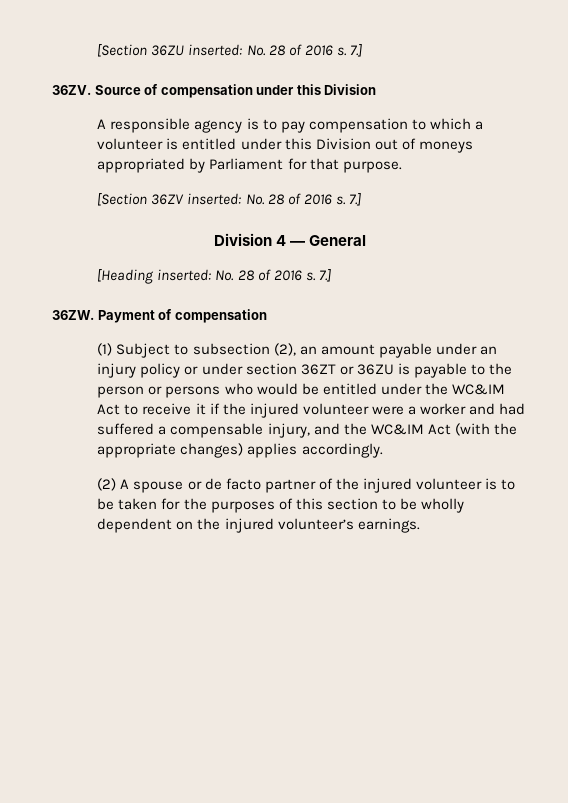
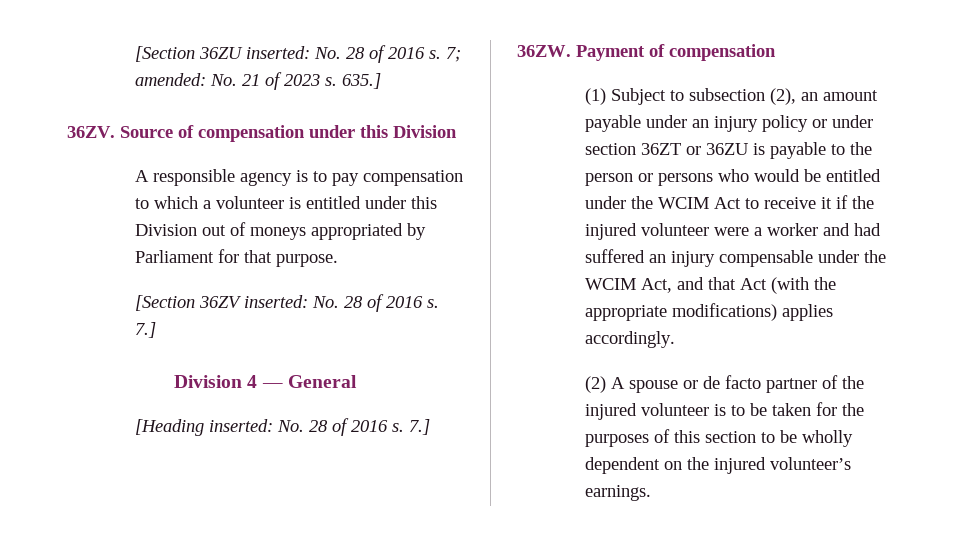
[349,44,362,57] 7.] -> [445,47,461,62] [134,72,381,90] 7; amended: No. 21 of 2023 s. 635.]
[451,384,505,395] WC&IM -> [657,197,709,209] WCIM
[158,423,424,438] a compensable injury, and the WC&IM -> [648,250,886,267] [584,277,736,293] an injury compensable under the WCIM Act, and that
[180,443,244,458] changes) -> [671,303,777,321] modifications)

